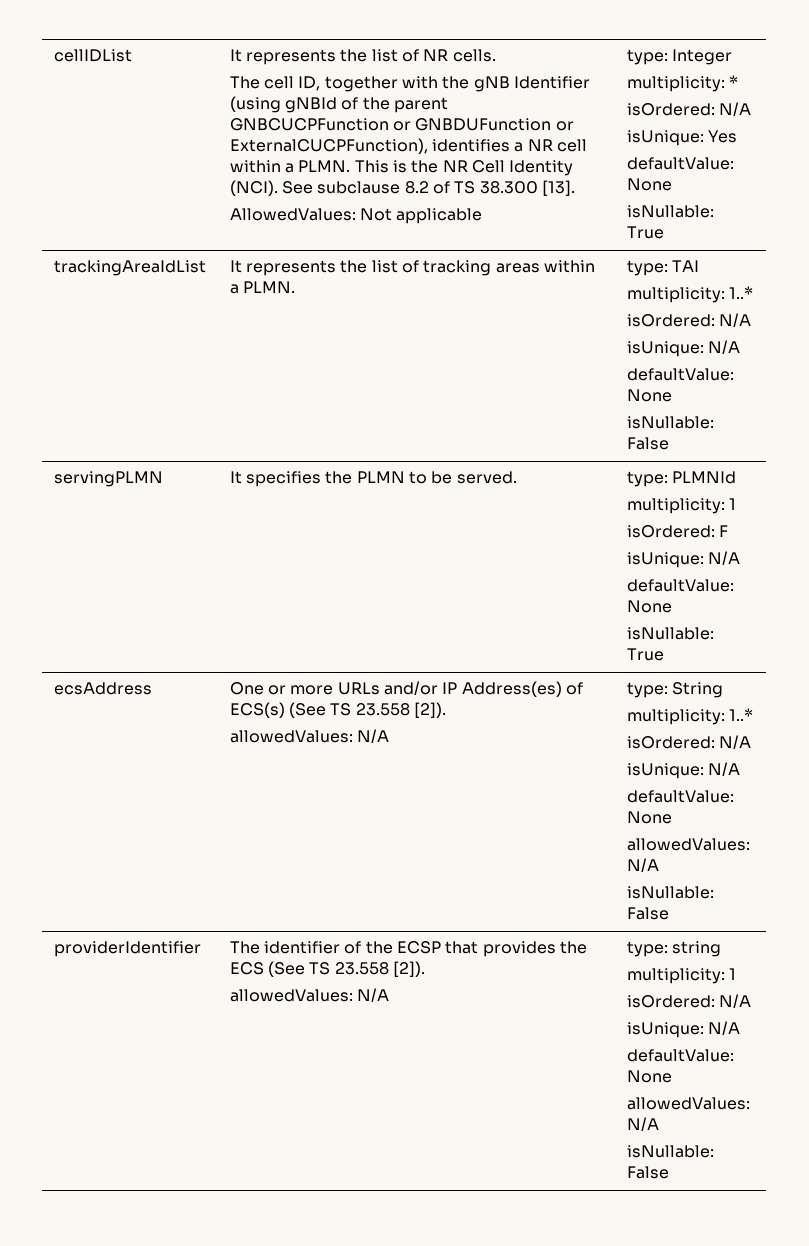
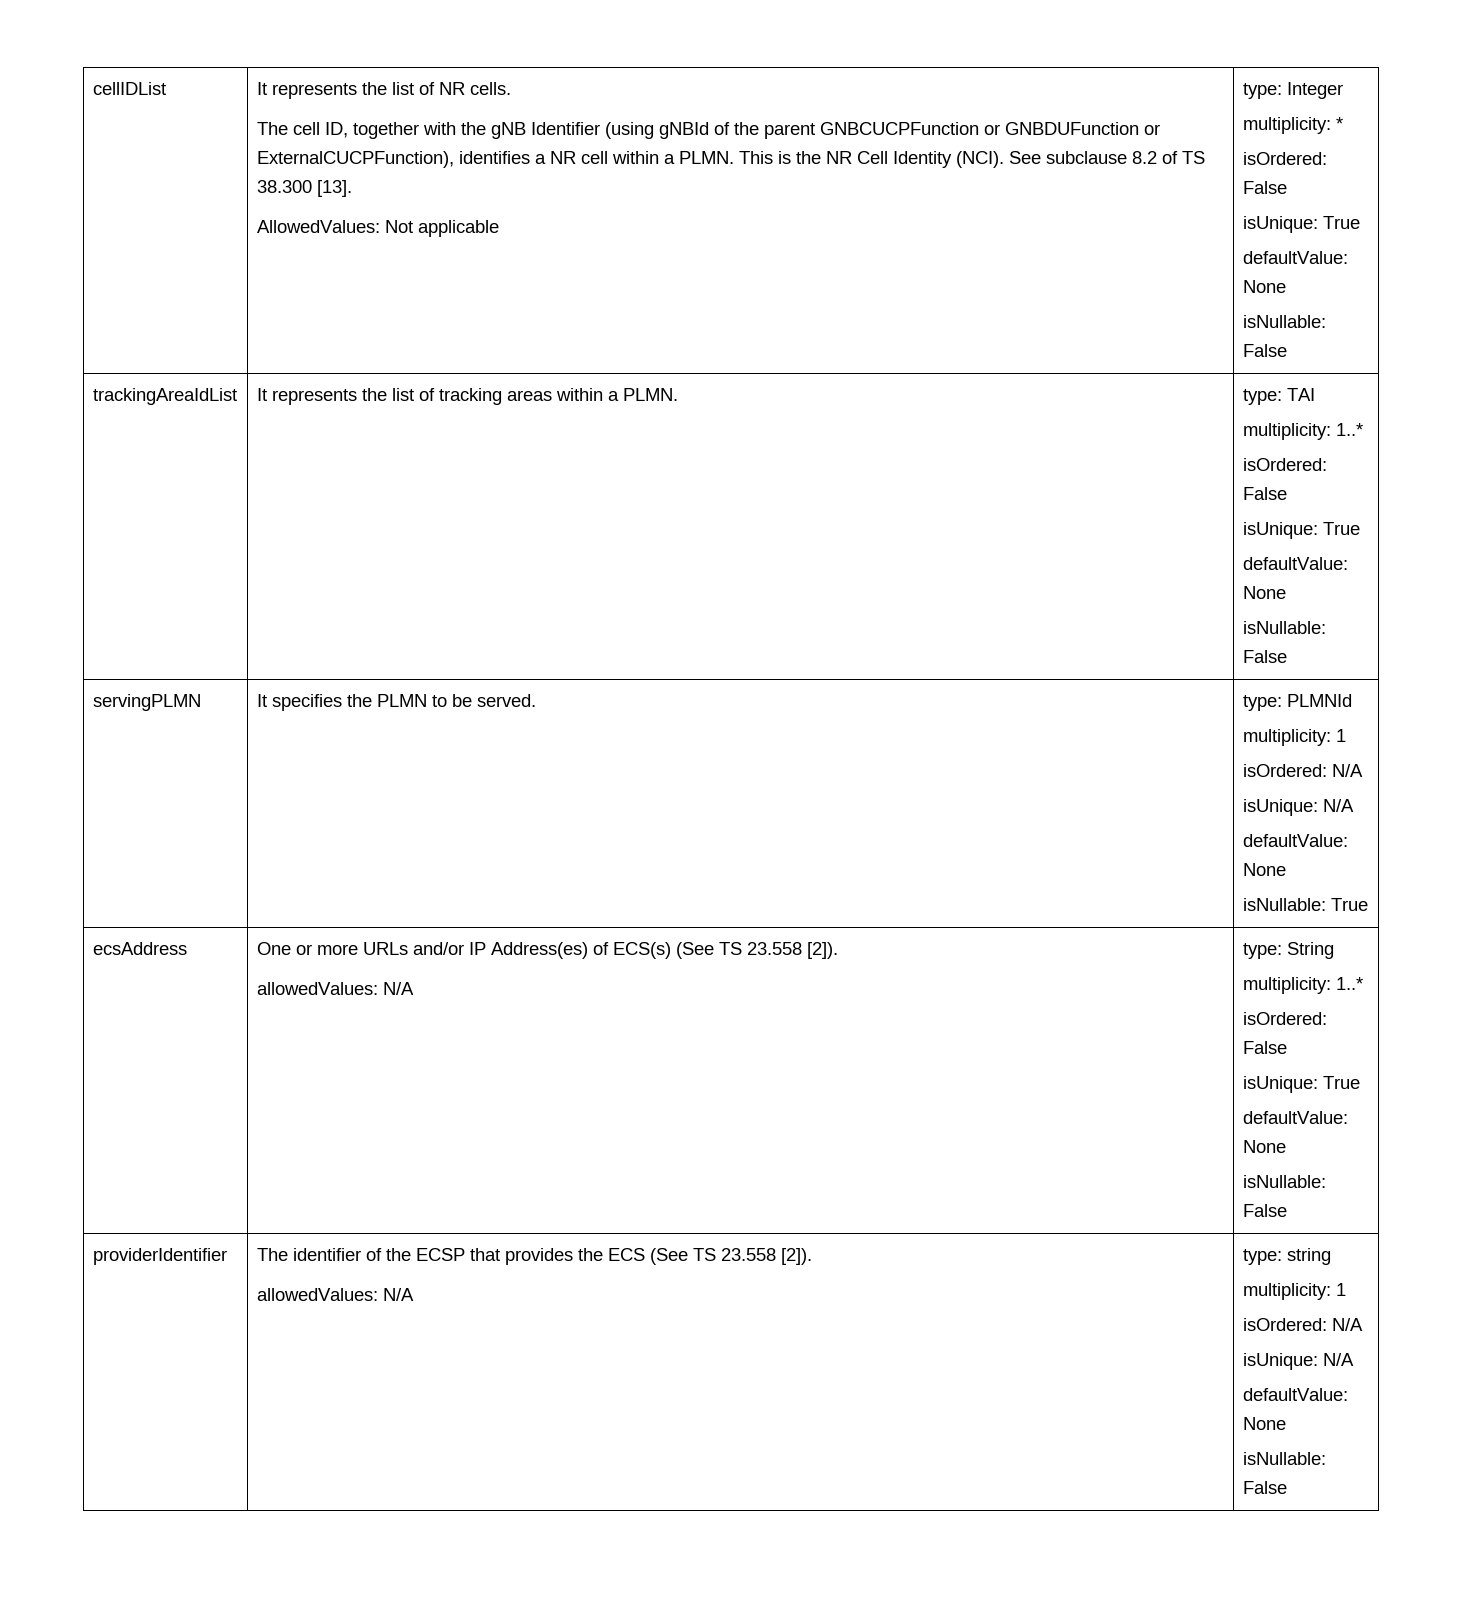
[719,102,752,116] [626,130,738,146] [626,157,734,170] [626,178,672,191] [626,205,714,218] [626,226,664,239] N/A // isUnique: Yes // defaultValue: None // isNullable: True -> [1242,181,1287,194] [1242,216,1360,233] [1242,251,1348,264] [1242,280,1286,293] [1242,315,1326,328] [1242,344,1287,357] False // isUnique: True // defaultValue: None // isNullable: False
[719,313,752,327] [626,340,741,357] N/A // isUnique: N/A -> [1242,487,1287,500] [1242,522,1360,539] False // isUnique: True
[719,525,729,537] F -> [1331,764,1363,777] N/A
[719,735,752,749] [626,762,741,779] [626,790,734,803] [626,811,672,824] [626,838,750,851] [626,858,659,872] N/A // isUnique: N/A // defaultValue: None // allowedValues: N/A -> [1242,1041,1287,1054] [1242,1076,1360,1093] [1242,1111,1348,1124] [1242,1140,1286,1153] False // isUnique: True // defaultValue: None
[626,1097,750,1110] [626,1117,659,1131] // allowedValues: N/A -> (1286, 1423) none

